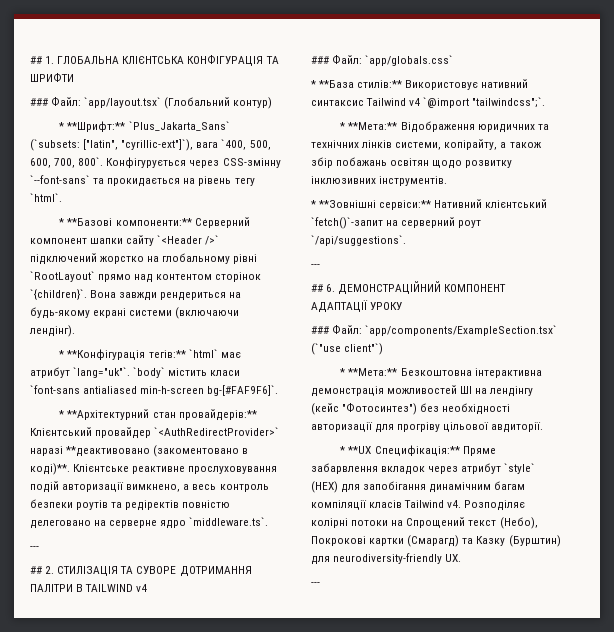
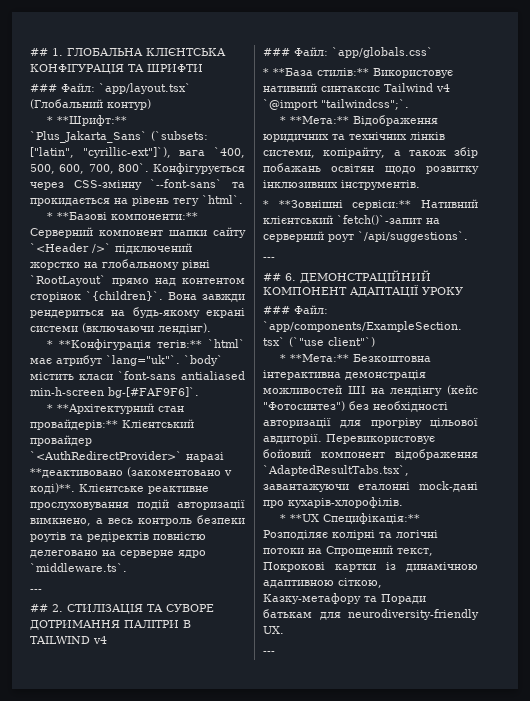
[242,448,249,454] в -> [224,470,232,476] v
[340,445,496,456] [311,463,536,475] [311,481,526,493] [311,500,526,511] [311,517,538,529] [311,535,561,547] // * **UX Специфікація:** Пряме забарвлення вкладок через атрибут `style` (HEX) для запобігання динамічним багам компіляції класів Tailwind v4. Розподіляє колірні потоки на Спрощений текст (Небо), Покрокові картки (Смарагд) та Казку (Бурштин) -> [326,434,435,444] [263,449,478,460] [263,465,409,476] [263,481,478,492] [263,497,403,508] [280,513,421,524] [263,530,438,540] [263,545,433,556] [263,562,478,572] [263,578,382,588] [263,593,426,604] [263,609,312,618] Перевикористовує бойовий компонент відображення `AdaptedResultTabs.tsx`, завантажуючи еталонні mock-дані про кухарів-хлорофілів. // * **UX Специфікація:** Розподіляє колірні та логічні потоки на Спрощений текст, Покрокові картки із динамічною адаптивною сіткою, Казку-метафору та Поради батькам

